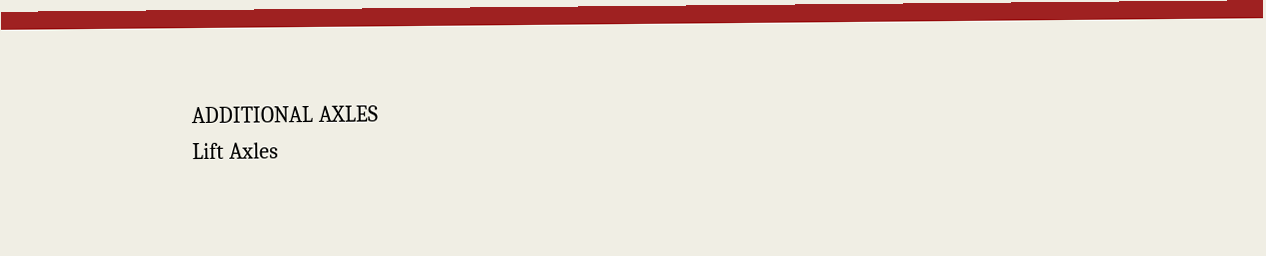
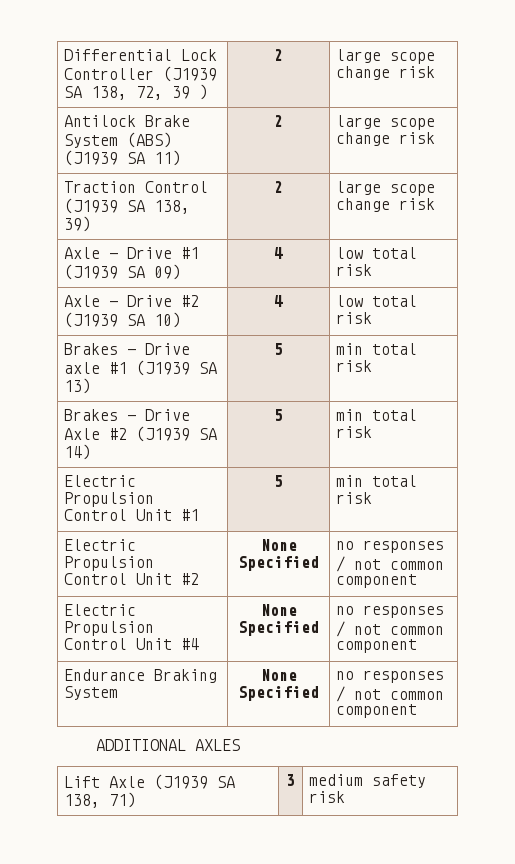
[191,105,379,124] [192,142,280,160] ADDITIONAL AXLES // Lift Axles -> [64,49,218,61] [64,66,218,82] [64,84,209,100] [274,49,283,61] [336,49,436,64] [336,66,436,80] [64,115,191,127] [64,132,173,148] [64,150,182,166] [274,115,283,127] [336,115,436,130] [336,132,436,146] [64,181,209,193] [64,198,191,214] [64,216,92,232] [274,181,283,193] [336,181,436,196] [336,198,436,212] [64,247,200,259] [64,264,182,280] [274,247,283,259] [336,247,418,259] [336,264,373,276] [64,295,200,307] [64,312,182,328] [274,295,283,307] [336,295,418,307] [336,312,373,324] [64,343,191,355] [64,360,218,376] [64,378,92,394] [274,343,283,355] [336,343,418,355] [336,360,373,372] [64,409,191,421] [64,426,218,442] [64,444,92,460] [274,409,283,421] [336,409,418,421] [336,426,373,438] [64,475,137,487] [64,492,155,507] [64,509,200,521] [274,475,283,487] [336,475,418,487] [336,492,373,504] [64,539,137,551] [64,556,155,571] [64,573,200,585] [260,539,297,551] [238,556,319,571] [336,540,445,553] [336,556,445,572] [336,574,418,588] [64,604,137,616] [64,621,155,636] [64,638,200,650] [260,604,297,616] [238,621,319,636] [336,605,445,618] [336,621,445,637] [336,639,418,653] [64,669,218,683] [64,686,119,700] [260,669,297,681] [238,686,319,701] [336,670,445,683] [336,686,445,702] [336,704,418,718] [96,739,241,751] [64,774,236,790] [64,792,137,808] [286,774,295,786] [309,774,427,788] [309,791,346,803] Differential Lock Controller (J1939 SA 138, 72, 39 ) | 2 | large scope change risk // Antilock Brake System (ABS) (J1939 SA 11) | 2 | large scope change risk // Traction Control (J1939 SA 138, 39) | 2 | large scope change risk // Axle - Drive #1 (J1939 SA 09) | 4 | low total risk // Axle - Drive #2 (J1939 SA 10) | 4 | low total risk // Brakes - Drive axle #1 (J1939 SA 13) | 5 | min total risk // Brakes - Drive Axle #2 (J1939 SA 14) | 5 | min total risk // Electric Propulsion Control Unit #1 | 5 | min total risk // Electric Propulsion Control Unit #2 | None Specified | no responses / not common component // Electric Propulsion Control Unit #4 | None Specified | no responses / not common component // Endurance Braking System | None Specified | no responses / not common component // ADDITIONAL AXLES // Lift Axle (J1939 SA 138, 71) | 3 | medium safety risk

